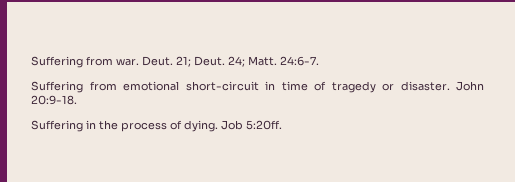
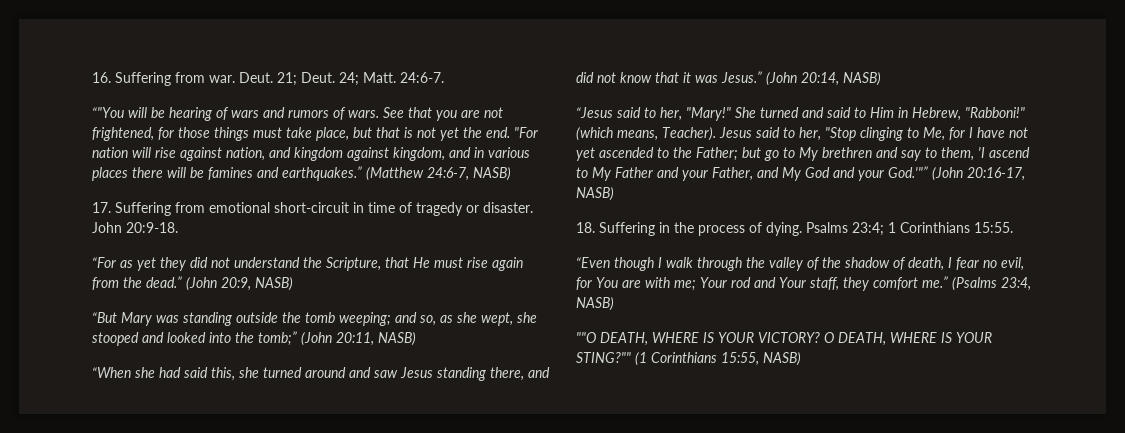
(31, 62) none -> [92,72,111,83] 16.
(319, 61) none -> [92,107,503,121] [92,127,538,141] [92,147,530,161] [92,166,511,181] [92,202,111,213] “"You will be hearing of wars and rumors of wars. See that you are not frightened, for those things must take place, but that is not yet the end. "For nation will rise against nation, and kingdom against kingdom, and in various places there will be famines and earthquakes.” (Matthew 24:6-7, NASB) // 17.
(77, 100) none -> [92,257,523,271] [92,276,293,291] [92,312,537,326] [92,331,416,346] [92,367,550,381] [576,71,881,86] [576,107,1025,121] [576,127,1028,141] [576,147,1030,161] [576,166,1025,181] [576,187,614,201] [576,222,595,233] “For as yet they did not understand the Scripture, that He must rise again from the dead.” (John 20:9, NASB) // “But Mary was standing outside the tomb weeping; and so, as she wept, she stooped and looked into the tomb;” (John 20:11, NASB) // “When she had said this, she turned around and saw Jesus standing there, and did not know that it was Jesus.” (John 20:14, NASB) // “Jesus said to her, "Mary!" She turned and said to Him in Hebrew, "Rabboni!" (which means, Teacher). Jesus said to her, "Stop clinging to Me, for I have not yet ascended to the Father; but go to My brethren and say to them, 'I ascend to My Father and your Father, and My God and your God.'"” (John 20:16-17, NASB) // 18.
[221,120,282,130] Job 5:20ff. -> [806,222,1013,236] [576,257,1024,271] [576,276,1031,291] [576,297,614,311] [576,332,992,346] [576,352,801,366] Psalms 23:4; 1 Corinthians 15:55. // “Even though I walk through the valley of the shadow of death, I fear no evil, for You are with me; Your rod and Your staff, they comfort me.” (Psalms 23:4, NASB) // ""O DEATH, WHERE IS YOUR VICTORY? O DEATH, WHERE IS YOUR STING?"" (1 Corinthians 15:55, NASB)

